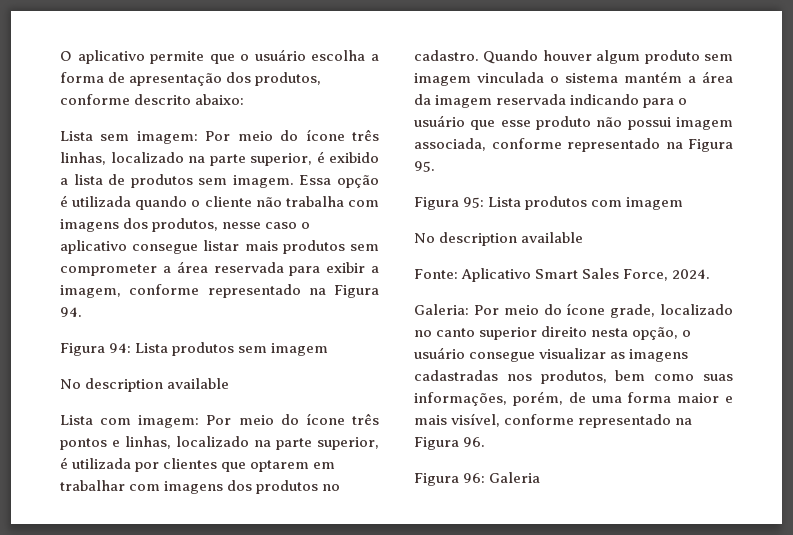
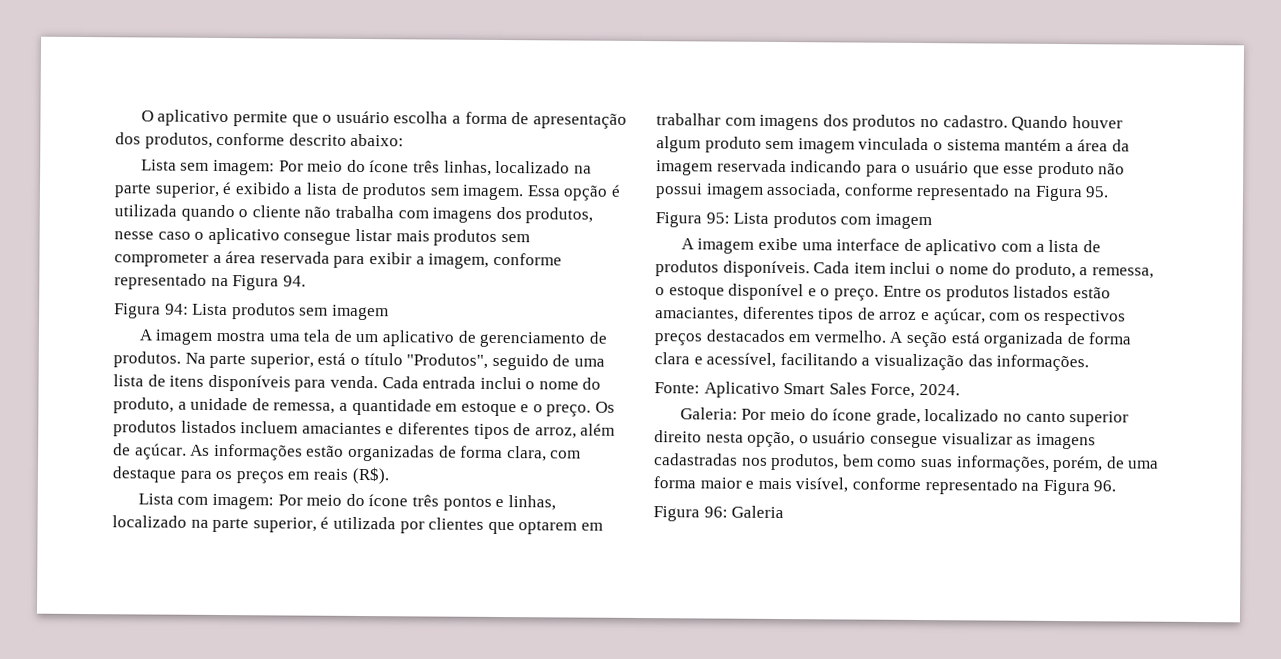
[60,378,230,392] No description available -> [138,329,607,348] [113,351,605,371] [113,374,602,392] [113,397,616,417] [113,420,616,440] [113,443,582,462] [112,466,390,485] A imagem mostra uma tela de um aplicativo de gerenciamento de produtos. Na parte superior, está o título "Produtos", seguido de uma lista de itens disponíveis para venda. Cada entrada inclui o nome do produto, a unidade de remessa, a quantidade em estoque e o preço. Os produtos listados incluem amaciantes e diferentes tipos de arroz, além de açúcar. As informações estão organizadas de forma clara, com destaque para os preços em reais (R$).
[414,232,584,246] No description available -> [680,237,1101,256] [655,260,1154,280] [655,283,1111,302] [655,306,1127,326] [654,329,1132,349] [654,352,1090,372] A imagem exibe uma interface de aplicativo com a lista de produtos disponíveis. Cada item inclui o nome do produto, a remessa, o estoque disponível e o preço. Entre os produtos listados estão amaciantes, diferentes tipos de arroz e açúcar, com os respectivos preços destacados em vermelho. A seção está organizada de forma clara e acessível, facilitando a visualização das informações.

